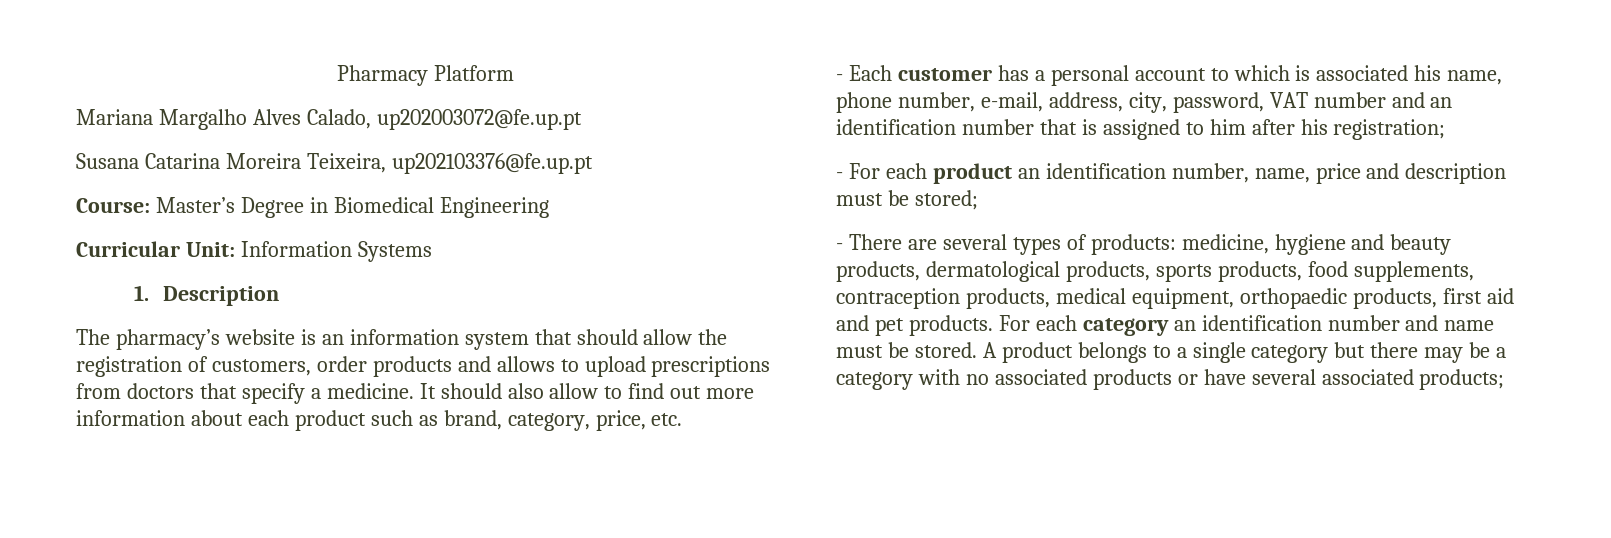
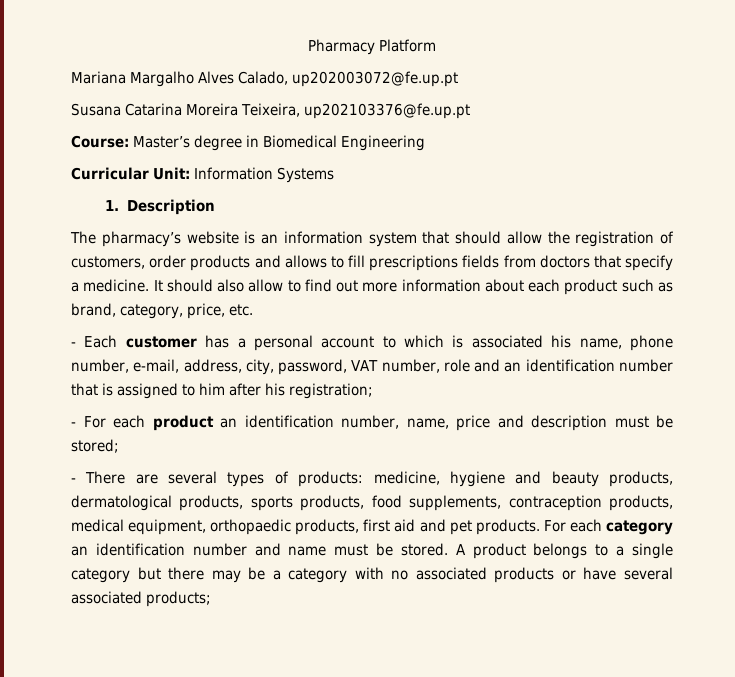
[240,197,304,218] Degree -> [194,135,243,151] degree
[584,356,771,377] upload prescriptions -> [348,255,500,271] fill prescriptions fields
[1313,92,1386,108] number -> [381,359,470,373] number, role

